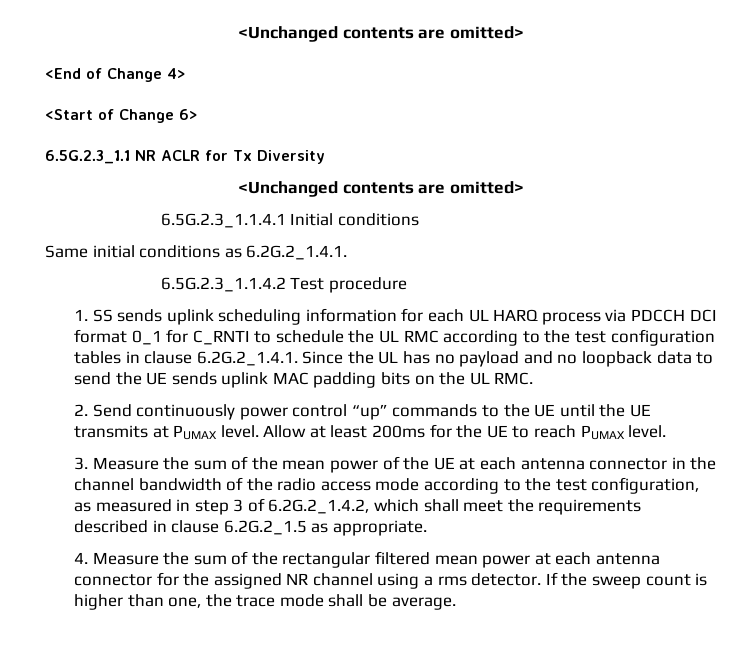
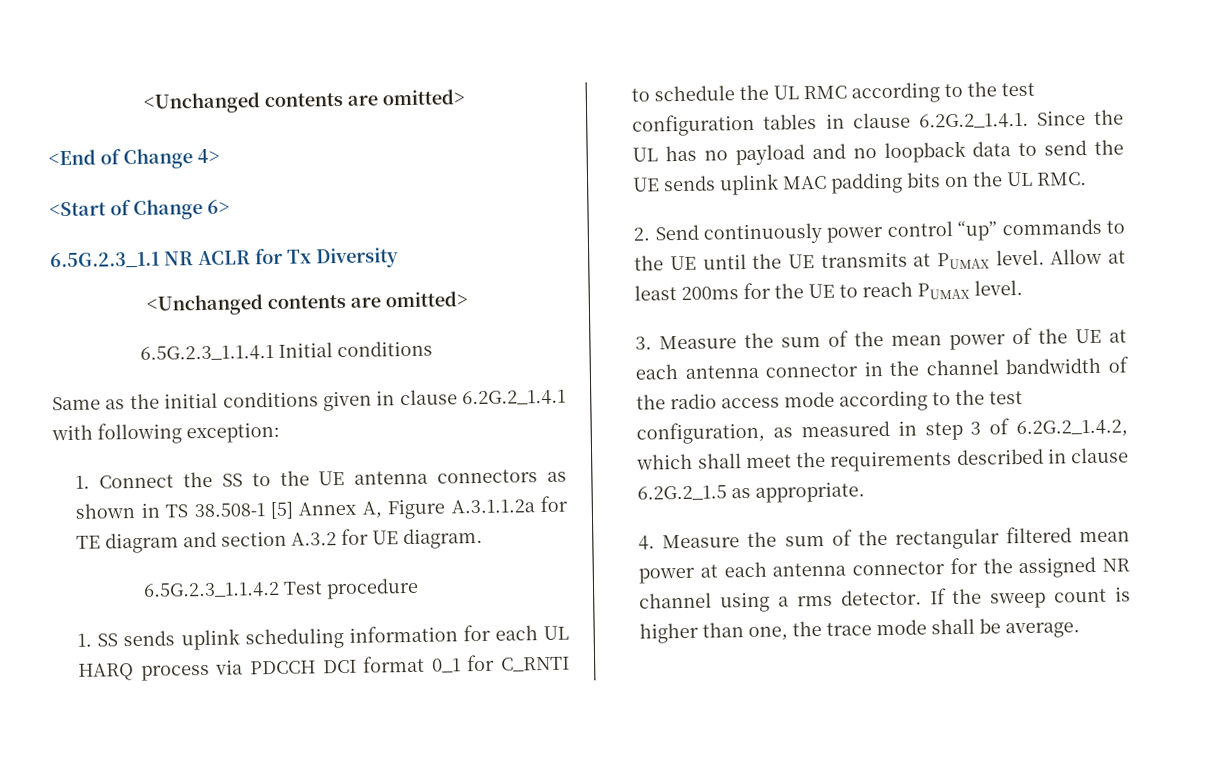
[92,245,348,260] initial conditions as 6.2G.2_1.4.1. -> [105,389,566,412] [51,421,280,445] [75,469,567,489] [75,495,569,520] [76,527,484,554] as the initial conditions given in clause 6.2G.2_1.4.1 with following exception: // 1. Connect the SS to the UE antenna connectors as shown in TS 38.508-1 [5] Annex A, Figure A.3.1.1.2a for TE diagram and section A.3.2 for UE diagram.

